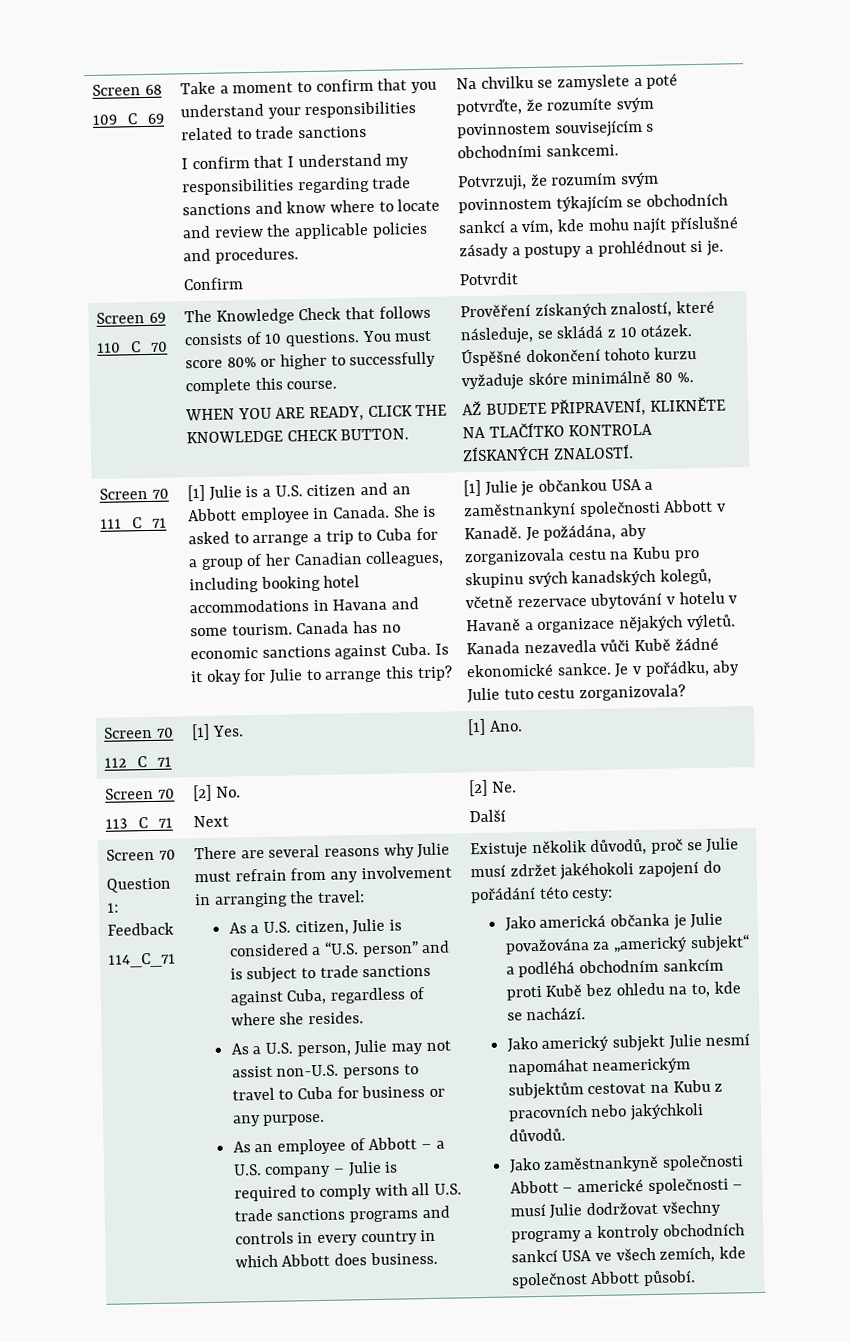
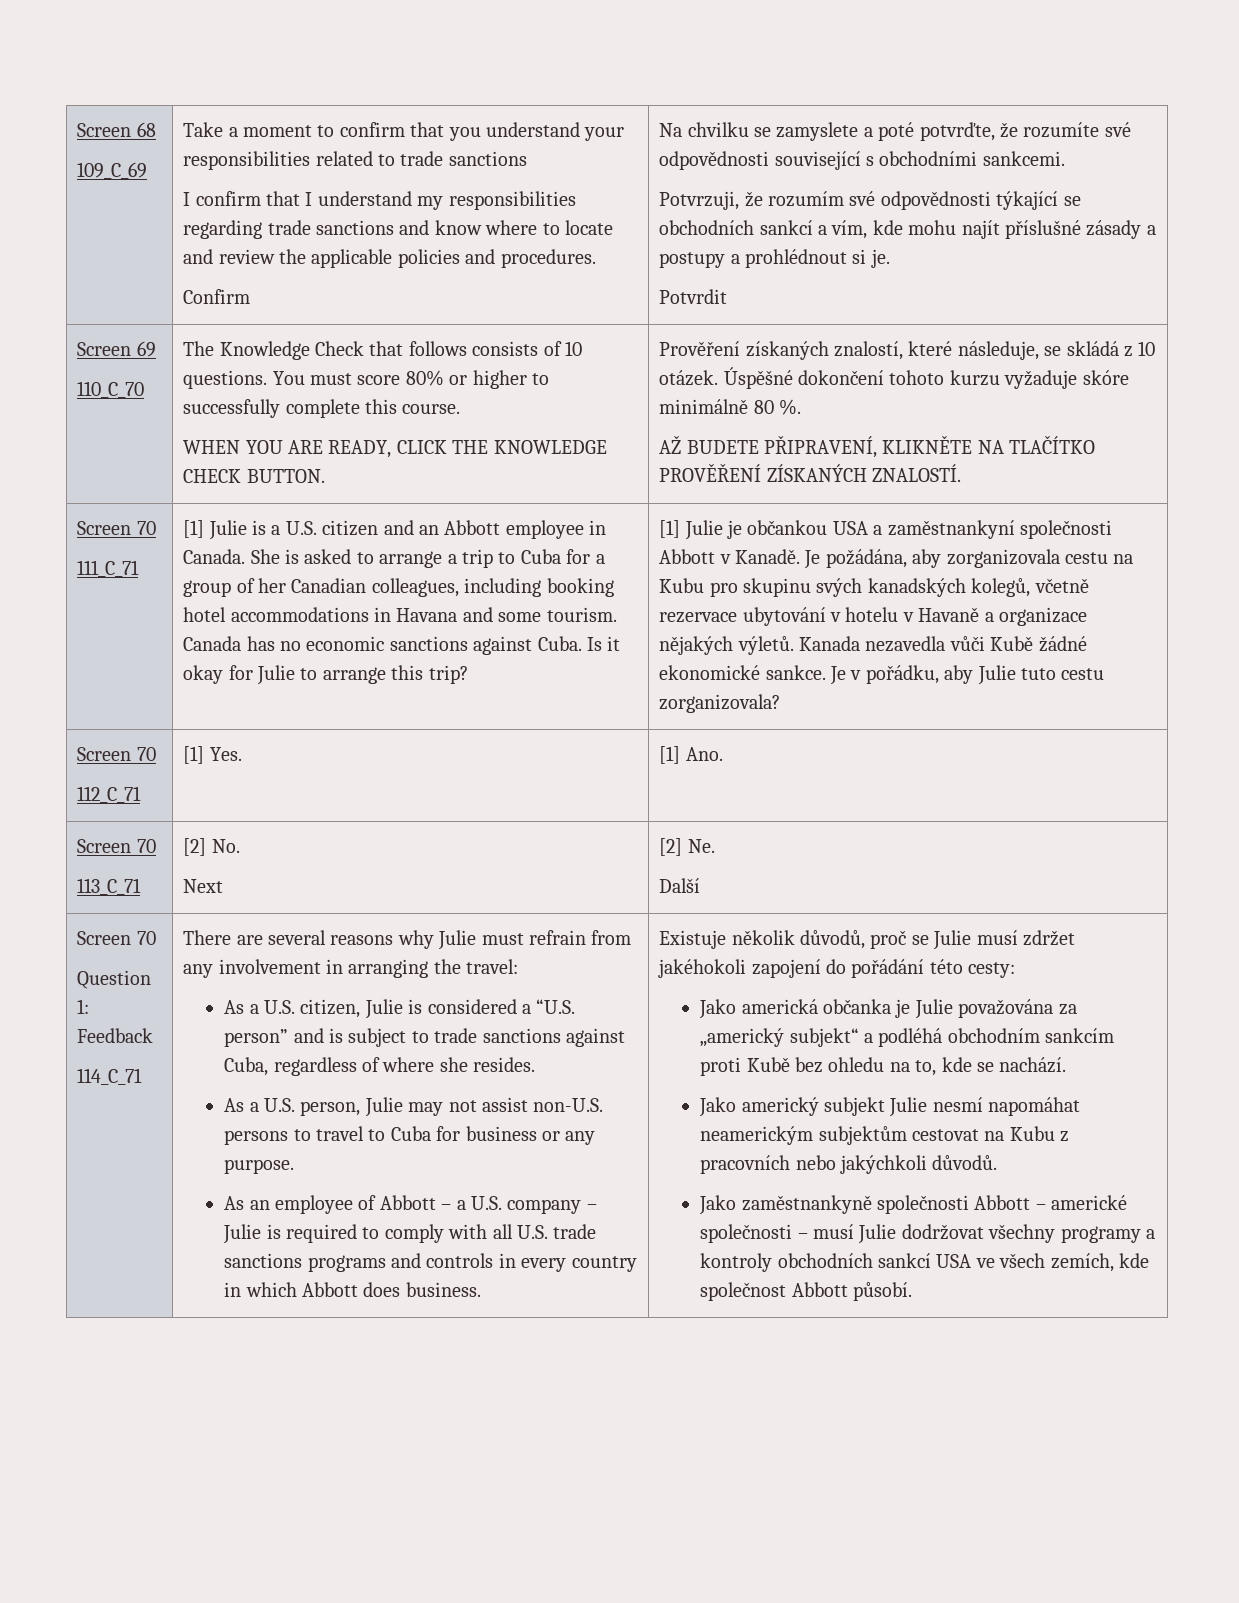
[615,96,654,113] [456,119,643,139] svým povinnostem souvisejícím -> [1104,122,1131,137] [659,151,861,170] své odpovědnosti související
[619,171,659,188] [457,195,623,214] svým povinnostem týkajícím -> [849,191,1059,210] své odpovědnosti týkající
[568,423,654,437] KONTROLA -> [659,463,762,482] PROVĚŘENÍ

